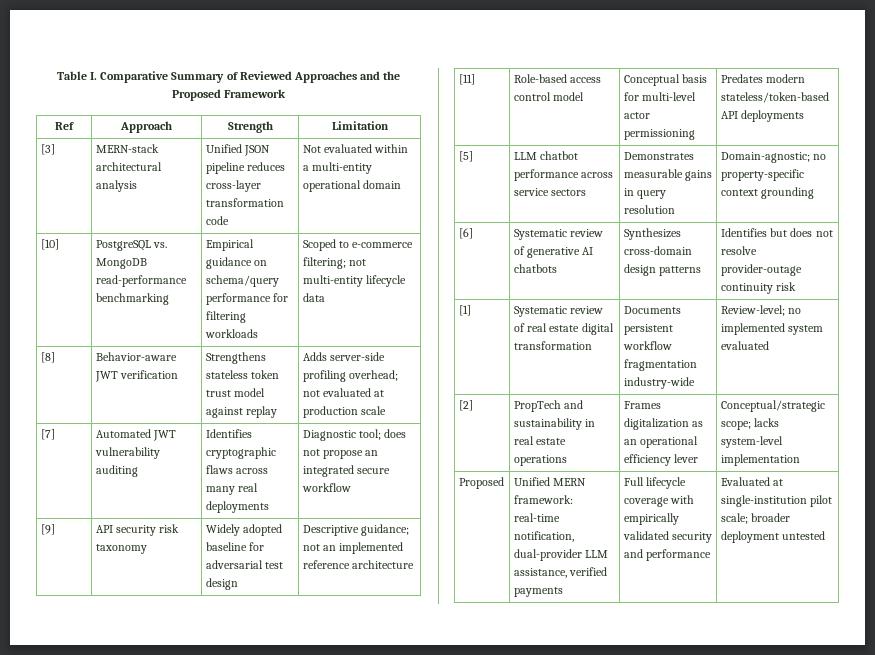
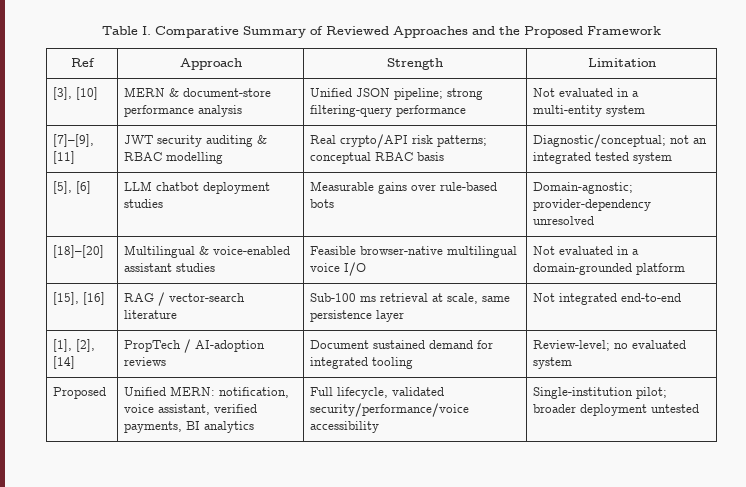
[40,144,55,155] [95,144,159,153] [95,162,162,171] [95,180,137,192] [205,144,271,156] [205,162,286,174] [205,180,261,192] [205,198,284,207] [205,216,229,225] [302,144,409,153] [3] | MERN-stack architectural analysis | Unified JSON pipeline reduces cross-layer transformation code | Not evaluated within -> [52,87,98,100] [123,87,271,97] [123,105,242,117] [309,88,483,100] [309,105,466,117] [532,88,629,97] [3], [10] | MERN & document-store performance analysis | Unified JSON pipeline; strong filtering-query performance | Not evaluated in
[302,180,402,192] [40,239,59,250] [95,240,168,251] [95,258,147,269] [95,275,187,287] [95,293,169,305] [205,239,254,251] [205,257,268,269] [205,275,279,287] [205,293,289,305] [205,311,246,323] [204,329,258,338] [302,239,414,251] [302,257,367,269] [302,275,407,287] [302,293,325,302] [40,352,55,363] [95,352,177,361] [94,370,179,382] [205,352,266,364] [205,370,280,379] [205,388,266,397] [205,406,278,418] [302,352,386,361] [302,370,399,382] [302,388,385,397] [302,406,387,418] [40,429,55,440] [95,429,177,441] [94,447,160,459] [95,465,138,477] [205,429,252,438] [205,447,276,459] [205,465,269,474] [205,483,259,495] [205,501,269,513] [302,429,407,441] [302,449,379,459] [302,465,391,477] [301,483,351,492] [40,524,55,535] [95,524,180,536] [95,544,147,554] [205,524,283,536] [205,542,265,551] [205,560,284,569] [205,578,238,590] [302,524,410,536] [302,542,404,554] [302,560,415,569] [458,74,475,85] [513,74,602,83] [513,92,585,101] [623,74,708,86] [623,92,697,101] [623,112,650,119] [623,129,695,140] [720,74,806,83] [720,92,829,103] [720,110,805,122] [458,151,473,162] [513,151,579,160] [513,169,614,181] [513,188,587,196] [623,152,694,160] [623,169,713,181] [623,188,667,199] [623,205,675,214] [720,152,827,163] [720,169,804,181] [720,187,815,199] [458,228,473,239] [513,229,604,240] [513,246,594,258] [513,264,557,273] [623,228,681,240] [623,246,692,255] [623,264,702,276] [720,228,833,237] [720,246,757,255] [720,264,802,276] [720,282,797,294] [458,305,471,316] [513,306,604,317] [513,323,614,335] [513,341,592,350] [623,306,681,314] [623,324,673,335] [622,341,672,350] [623,359,697,371] [623,377,695,389] operational domain // [10] | PostgreSQL vs. MongoDB read-performance benchmarking | Empirical guidance on schema/query performance for filtering workloads | Scoped to e-commerce filtering; not multi-entity lifecycle data // [8] | Behavior-aware JWT verification | Strengthens stateless token trust model against replay | Adds server-side profiling overhead; not evaluated at production scale // [7] | Automated JWT vulnerability auditing | Identifies cryptographic flaws across many real deployments | Diagnostic tool; does not propose an integrated secure workflow // [9] | API security risk taxonomy | Widely adopted baseline for adversarial test design | Descriptive guidance; not an implemented reference architecture // [11] | Role-based access control model | Conceptual basis for multi-level actor permissioning | Predates modern stateless/token-based API deployments // [5] | LLM chatbot performance across service sectors | Demonstrates measurable gains in query resolution | Domain-agnostic; no property-specific context grounding // [6] | Systematic review of generative AI chatbots | Synthesizes cross-domain design patterns | Identifies but does not resolve provider-outage continuity risk // [1] | Systematic review of real estate digital transformation | Documents persistent workflow fragmentation industry-wide -> [605,105,645,117] [52,134,94,147] [52,151,75,164] [123,135,267,147] [123,152,223,164] [309,134,487,148] [309,152,444,164] [532,134,707,148] [532,152,672,164] [52,181,91,194] [123,181,270,194] [123,199,163,208] [309,181,497,194] [309,199,334,208] [532,182,633,194] [532,199,651,211] [532,216,594,225] [52,245,104,258] [123,245,290,258] [123,263,215,272] [309,246,517,258] [309,262,366,276] [532,246,639,255] [532,263,685,275] [52,292,105,305] [123,292,245,306] [123,310,177,319] [309,293,510,304] [309,310,404,322] [532,293,681,305] [52,339,95,352] [52,356,75,369] [123,339,265,353] [123,357,166,366] [309,340,493,349] [309,357,413,369] system // [7]–[9], [11] | JWT security auditing & RBAC modelling | Real crypto/API risk patterns; conceptual RBAC basis | Diagnostic/conceptual; not an integrated tested system // [5], [6] | LLM chatbot deployment studies | Measurable gains over rule-based bots | Domain-agnostic; provider-dependency unresolved // [18]–[20] | Multilingual & voice-enabled assistant studies | Feasible browser-native multilingual voice I/O | Not evaluated in a domain-grounded platform // [15], [16] | RAG / vector-search literature | Sub-100 ms retrieval at scale, same persistence layer | Not integrated end-to-end // [1], [2], [14] | PropTech / AI-adoption reviews | Document sustained demand for integrated tooling
[720,323,824,335] [720,341,769,350] [458,400,473,411] [513,400,584,412] [513,418,596,430] [513,436,567,445] [513,455,567,466] [623,401,661,409] [623,418,704,430] [623,436,699,448] [623,454,699,466] [720,400,825,412] [720,418,780,430] [720,436,783,448] [720,454,800,466] [458,477,504,489] [513,477,587,486] [513,495,573,504] [513,513,560,522] [513,531,574,542] [513,549,609,561] [513,567,608,578] [513,587,563,597] [623,477,687,489] [623,495,695,507] [623,513,679,525] [622,531,713,543] [623,549,712,561] [720,477,784,486] [720,495,833,507] [720,513,748,524] implemented system evaluated // [2] | PropTech and sustainability in real estate operations | Frames digitalization as an operational efficiency lever | Conceptual/strategic scope; lacks system-level implementation // Proposed | Unified MERN framework: real-time notification, dual-provider LLM assistance, verified payments | Full lifecycle coverage with empirically validated security and performance | Evaluated at single-institution pilot scale; -> [631,340,686,349] [532,357,572,369] [52,387,106,399] [123,386,289,398] [123,404,257,415] [123,421,254,433] [309,387,444,399] [309,403,469,417] [309,421,379,433] [532,387,667,399] evaluated system // Proposed | Unified MERN: notification, voice assistant, verified payments, BI analytics | Full lifecycle, validated security/performance/voice accessibility | Single-institution pilot;

